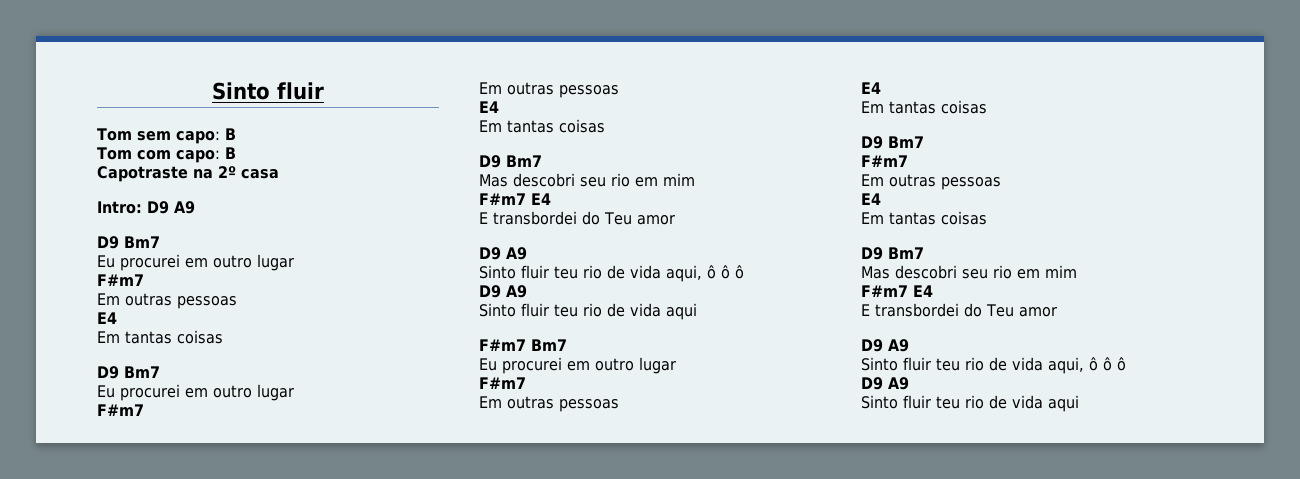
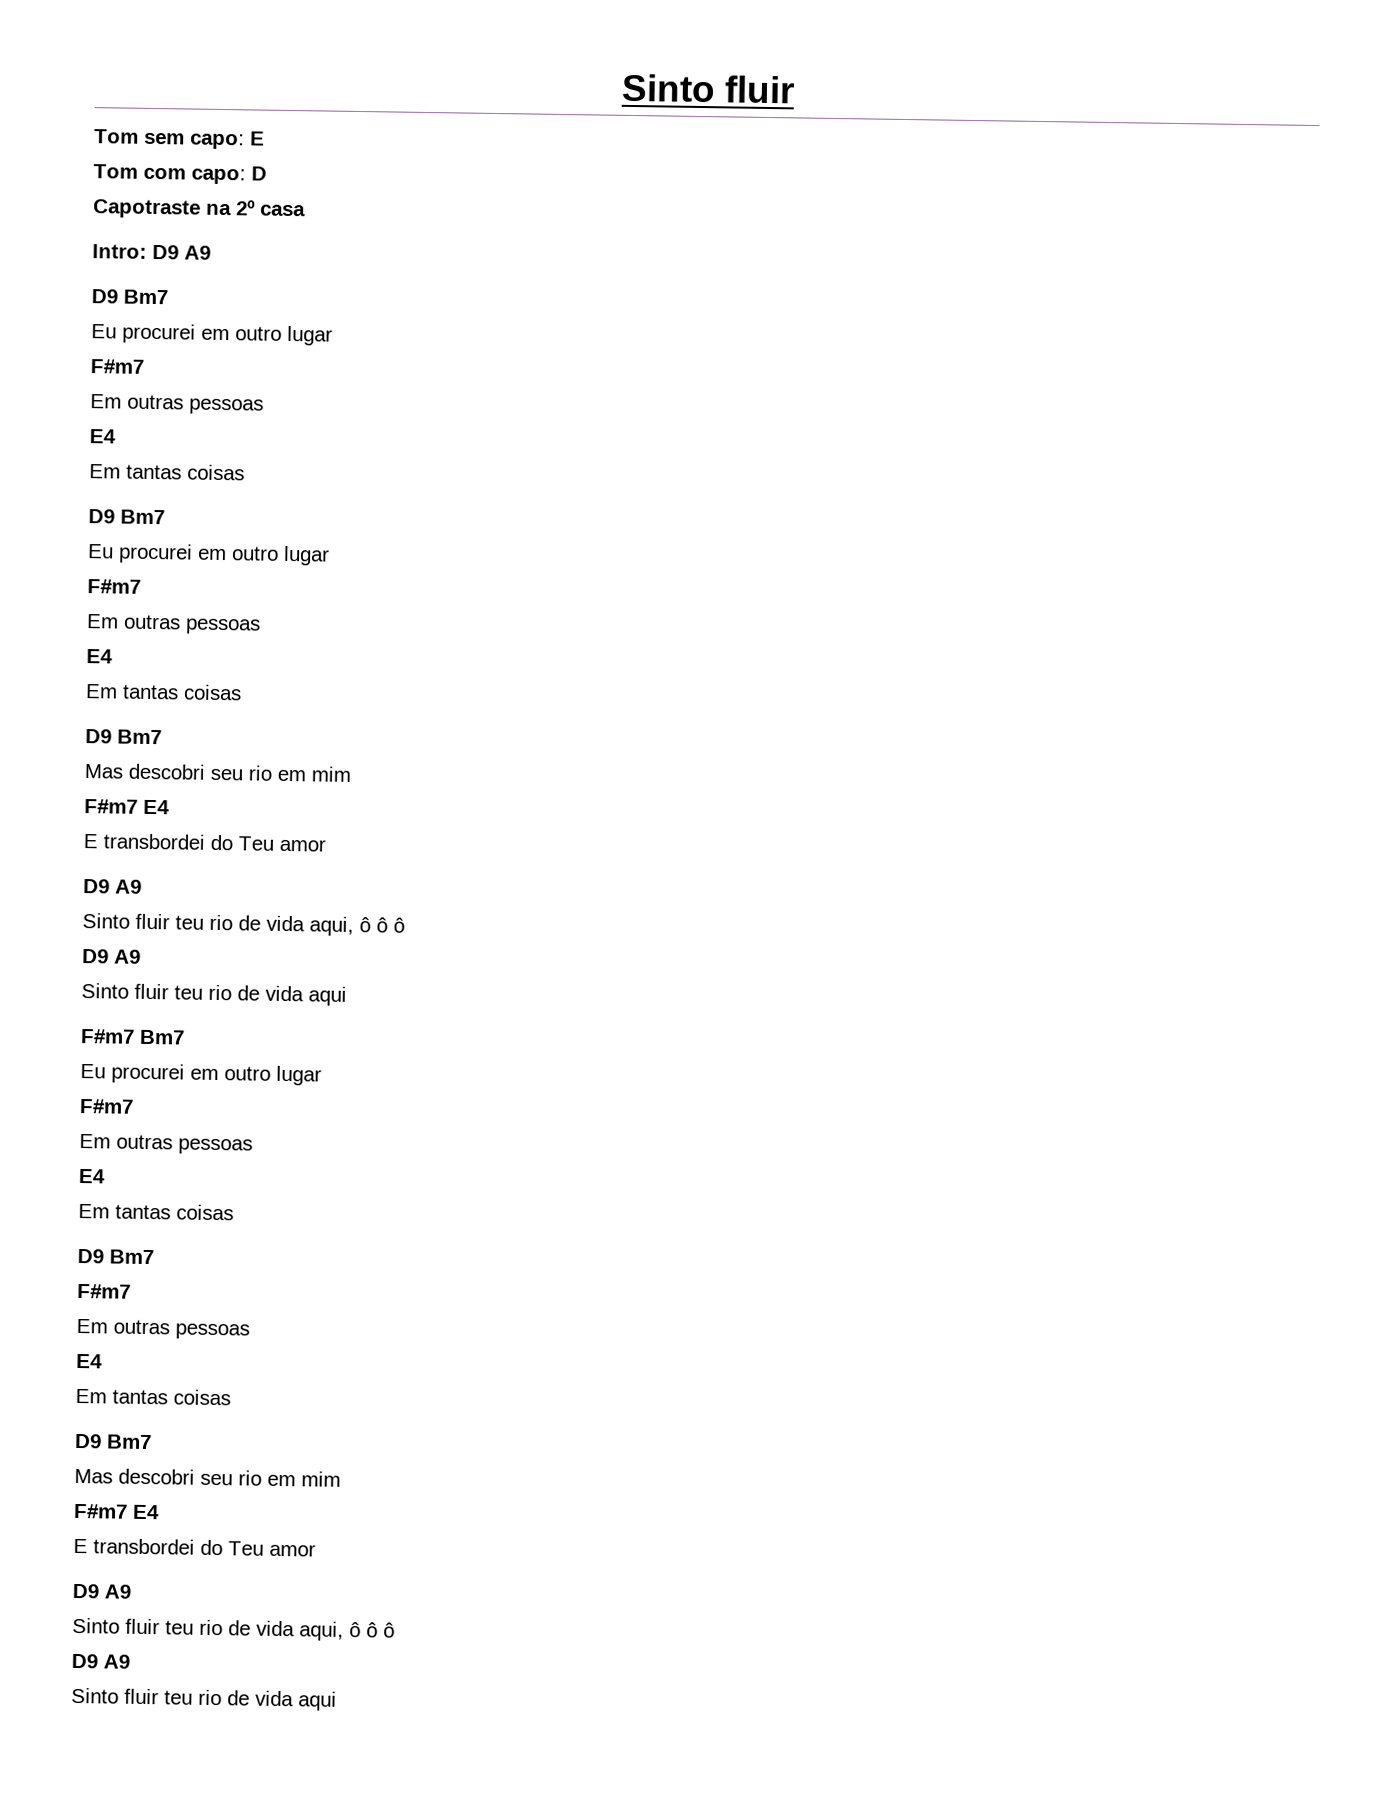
[224,128,236,140] B -> [250,131,265,146] E
[224,147,236,159] B -> [251,166,267,181] D

